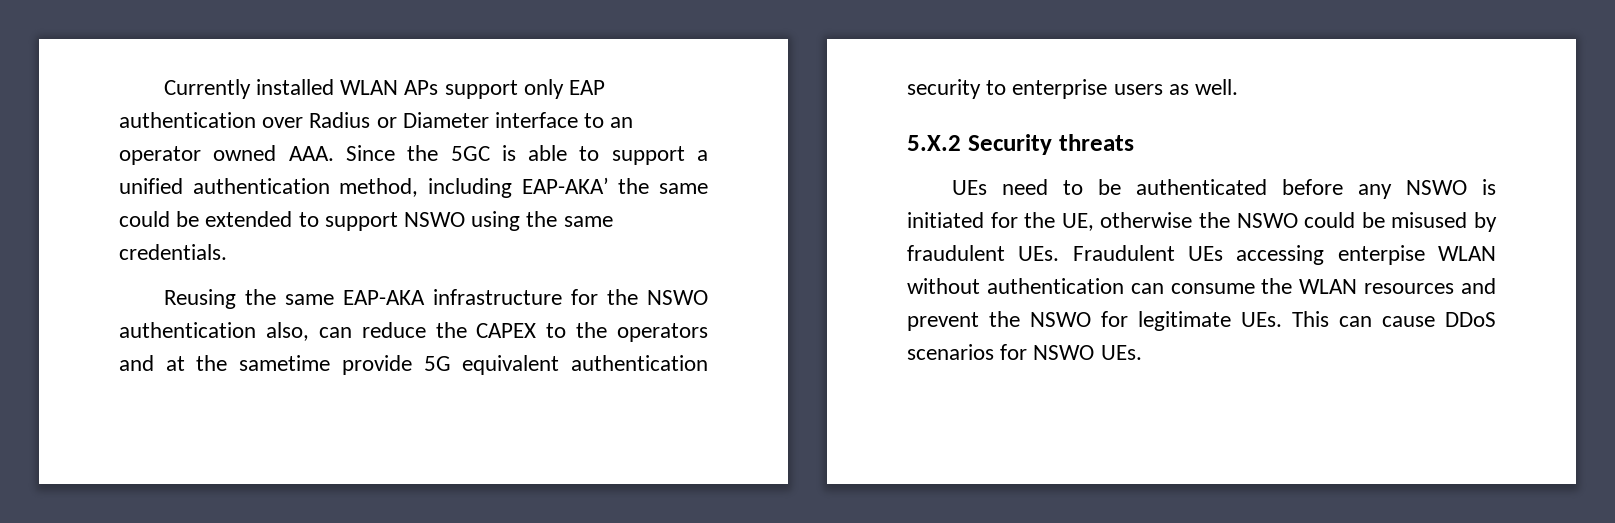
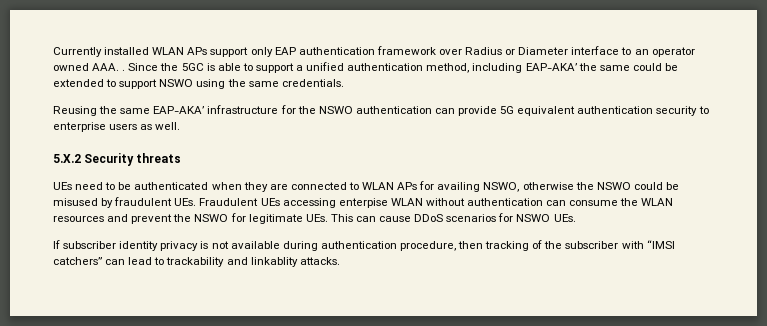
(256, 120) none -> [376,46,436,55] framework
(334, 153) none -> [122,69,126,71] .
[342,290,425,305] EAP-AKA -> [153,106,205,114] EAP-AKA’
[265,322,708,342] [119,355,331,371] also, can reduce the CAPEX to the operators and at the sametime -> [434,108,455,114] can
[1281,179,1496,199] [907,212,1094,231] before any NSWO is initiated for the UE, -> [211,181,520,192] when they are connected to WLAN APs for availing NSWO,
(1142, 352) none -> [53,240,675,251] [53,257,340,267] // If subscriber identity privacy is not available during authentication procedure, then tracking of the subscriber with “IMSI catchers” can lead to trackability and linkablity attacks.

